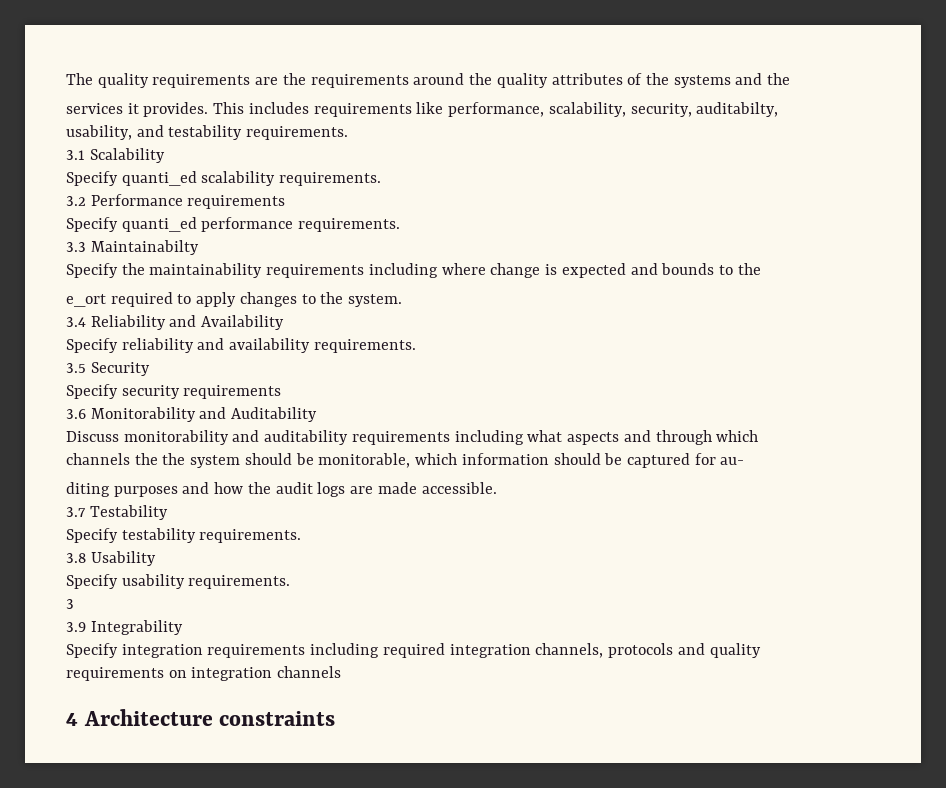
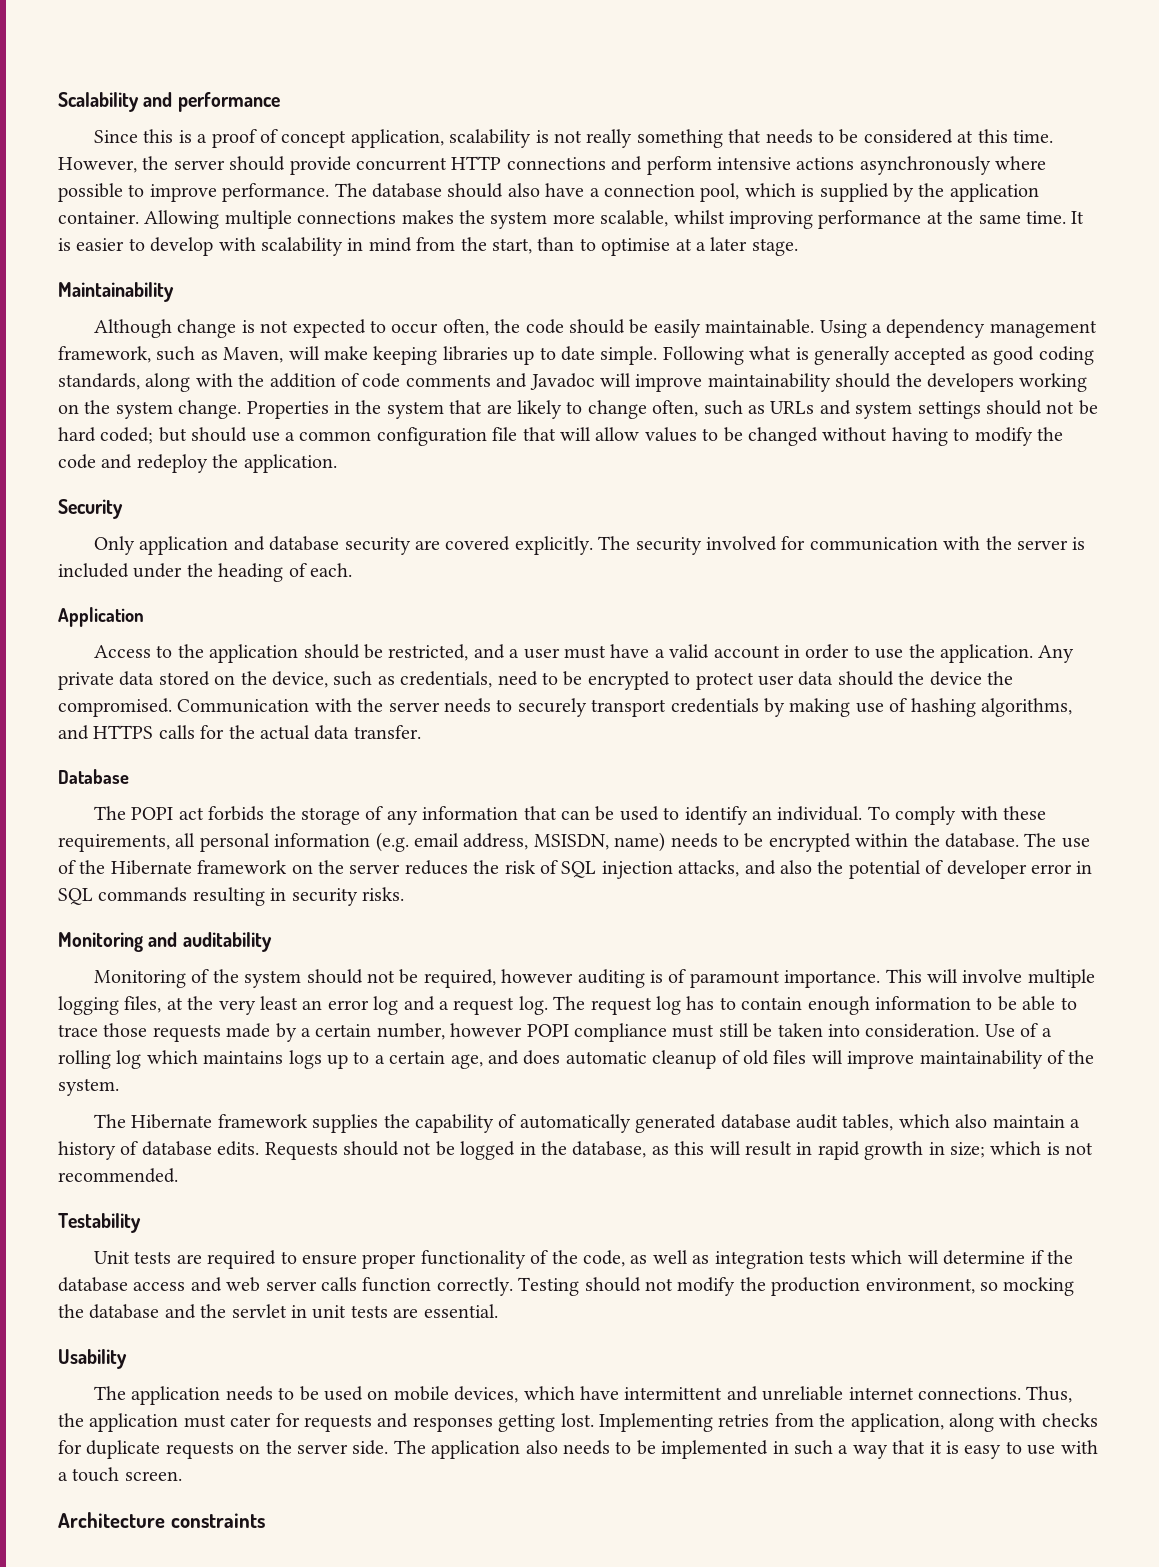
[66,73,791,88] [66,102,779,117] [66,125,349,140] [66,148,165,163] [66,171,382,186] [66,194,286,209] [66,217,401,232] [66,240,199,255] [66,263,761,278] [66,292,403,307] [66,315,285,330] [66,338,416,353] [66,362,150,376] [66,384,282,399] [66,407,318,422] [66,430,759,445] [66,453,745,468] [66,482,497,497] [66,505,168,520] [66,528,302,543] [66,551,156,566] [66,574,291,589] [66,599,74,609] [66,620,183,635] [66,643,761,658] [66,666,342,681] [66,713,78,726] The quality requirements are the requirements around the quality attributes of the systems and the // services it provides. This includes requirements like performance, scalability, security, auditabilty, // usability, and testability requirements. // 3.1 Scalability // Specify quanti_ed scalability requirements. // 3.2 Performance requirements // Specify quanti_ed performance requirements. // 3.3 Maintainabilty // Specify the maintainability requirements including where change is expected and bounds to the // e_ort required to apply changes to the system. // 3.4 Reliability and Availability // Specify reliability and availability requirements. // 3.5 Security // Specify security requirements // 3.6 Monitorability and Auditability // Discuss monitorability and auditability requirements including what aspects and through which // channels the the system should be monitorable, which information should be captured for au- // diting purposes and how the audit logs are made accessible. // 3.7 Testability // Specify testability requirements. // 3.8 Usability // Specify usability requirements. // 3 // 3.9 Integrability // Specify integration requirements including required integration channels, protocols and quality // requirements on integration channels // 4 -> [58,92,280,112] [94,129,1054,148] [58,156,1047,175] [58,183,1039,202] [58,210,1085,229] [58,237,798,256] [58,282,174,302] [94,319,1097,338] [58,346,1094,365] [58,373,1088,392] [58,400,1098,419] [58,427,1063,446] [58,454,337,473] [58,499,123,519] [94,536,1086,555] [58,563,352,582] [58,607,144,627] [94,644,1075,663] [58,671,1013,690] [58,698,1072,717] [58,725,421,740] [58,769,129,784] [94,806,1047,825] [58,832,1090,852] [58,860,1093,879] [58,887,404,906] [58,932,272,952] [94,969,1095,988] [58,996,1077,1015] [58,1023,1052,1042] [58,1050,1095,1069] [58,1078,119,1096] [94,1114,1081,1133] [58,1141,1094,1160] [58,1168,178,1183] [58,1213,141,1233] [94,1250,1074,1269] [58,1277,1075,1296] [58,1304,498,1319] [58,1349,127,1369] [94,1386,1073,1405] [58,1413,1098,1432] [58,1440,1098,1459] [58,1467,182,1482] Scalability and performance // Since this is a proof of concept application, scalability is not really something that needs to be considered at this time. However, the server should provide concurrent HTTP connections and perform intensive actions asynchronously where possible to improve performance. The database should also have a connection pool, which is supplied by the application container. Allowing multiple connections makes the system more scalable, whilst improving performance at the same time. It is easier to develop with scalability in mind from the start, than to optimise at a later stage. // Maintainability // Although change is not expected to occur often, the code should be easily maintainable. Using a dependency management framework, such as Maven, will make keeping libraries up to date simple. Following what is generally accepted as good coding standards, along with the addition of code comments and Javadoc will improve maintainability should the developers working on the system change. Properties in the system that are likely to change often, such as URLs and system settings should not be hard coded; but should use a common configuration file that will allow values to be changed without having to modify the code and redeploy the application. // Security // Only application and database security are covered explicitly. The security involved for communication with the server is included under the heading of each. // Application // Access to the application should be restricted, and a user must have a valid account in order to use the application. Any private data stored on the device, such as credentials, need to be encrypted to protect user data should the device the compromised. Communication with the server needs to securely transport credentials by making use of hashing algorithms, and HTTPS calls for the actual data transfer. // Database // The POPI act forbids the storage of any information that can be used to identify an individual. To comply with these requirements, all personal information (e.g. email address, MSISDN, name) needs to be encrypted within the database. The use of the Hibernate framework on the server reduces the risk of SQL injection attacks, and also the potential of developer error in SQL commands resulting in security risks. // Monitoring and auditability // Monitoring of the system should not be required, however auditing is of paramount importance. This will involve multiple logging files, at the very least an error log and a request log. The request log has to contain enough information to be able to trace those requests made by a certain number, however POPI compliance must still be taken into consideration. Use of a rolling log which maintains logs up to a certain age, and does automatic cleanup of old files will improve maintainability of the system. // The Hibernate framework supplies the capability of automatically generated database audit tables, which also maintain a history of database edits. Requests should not be logged in the database, as this will result in rapid growth in size; which is not recommended. // Testability // Unit tests are required to ensure proper functionality of the code, as well as integration tests which will determine if the database access and web server calls function correctly. Testing should not modify the production environment, so mocking the database and the servlet in unit tests are essential. // Usability // The application needs to be used on mobile devices, which have intermittent and unreliable internet connections. Thus, the application must cater for requests and responses getting lost. Implementing retries from the application, along with checks for duplicate requests on the server side. The application also needs to be implemented in such a way that it is easy to use with a touch screen. //

